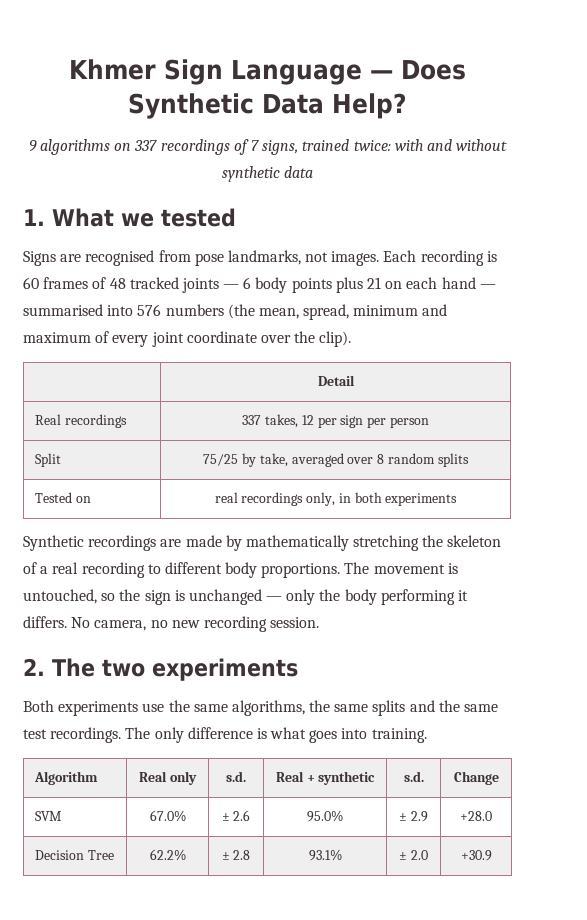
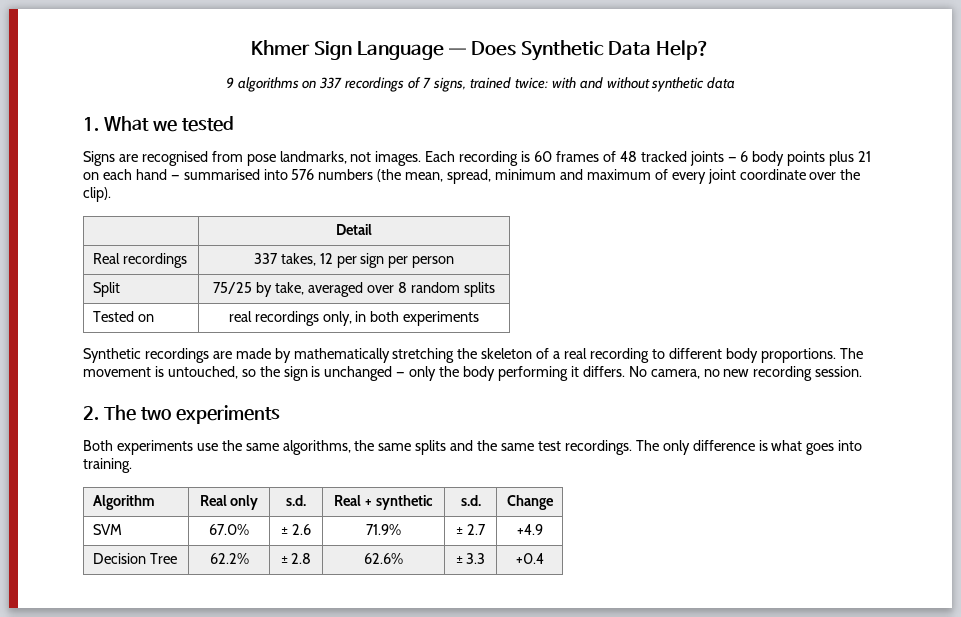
[306,810,343,822] [399,811,428,822] [459,811,492,821] 95.0% | ± 2.9 | +28.0 -> [366,524,401,535] [456,524,486,535] [516,524,543,535] 71.9% | ± 2.7 | +4.9
[308,849,342,861] [399,850,428,860] [460,850,492,861] 93.1% | ± 2.0 | +30.9 -> [364,553,403,564] [455,553,486,564] [515,553,544,564] 62.6% | ± 3.3 | +0.4

